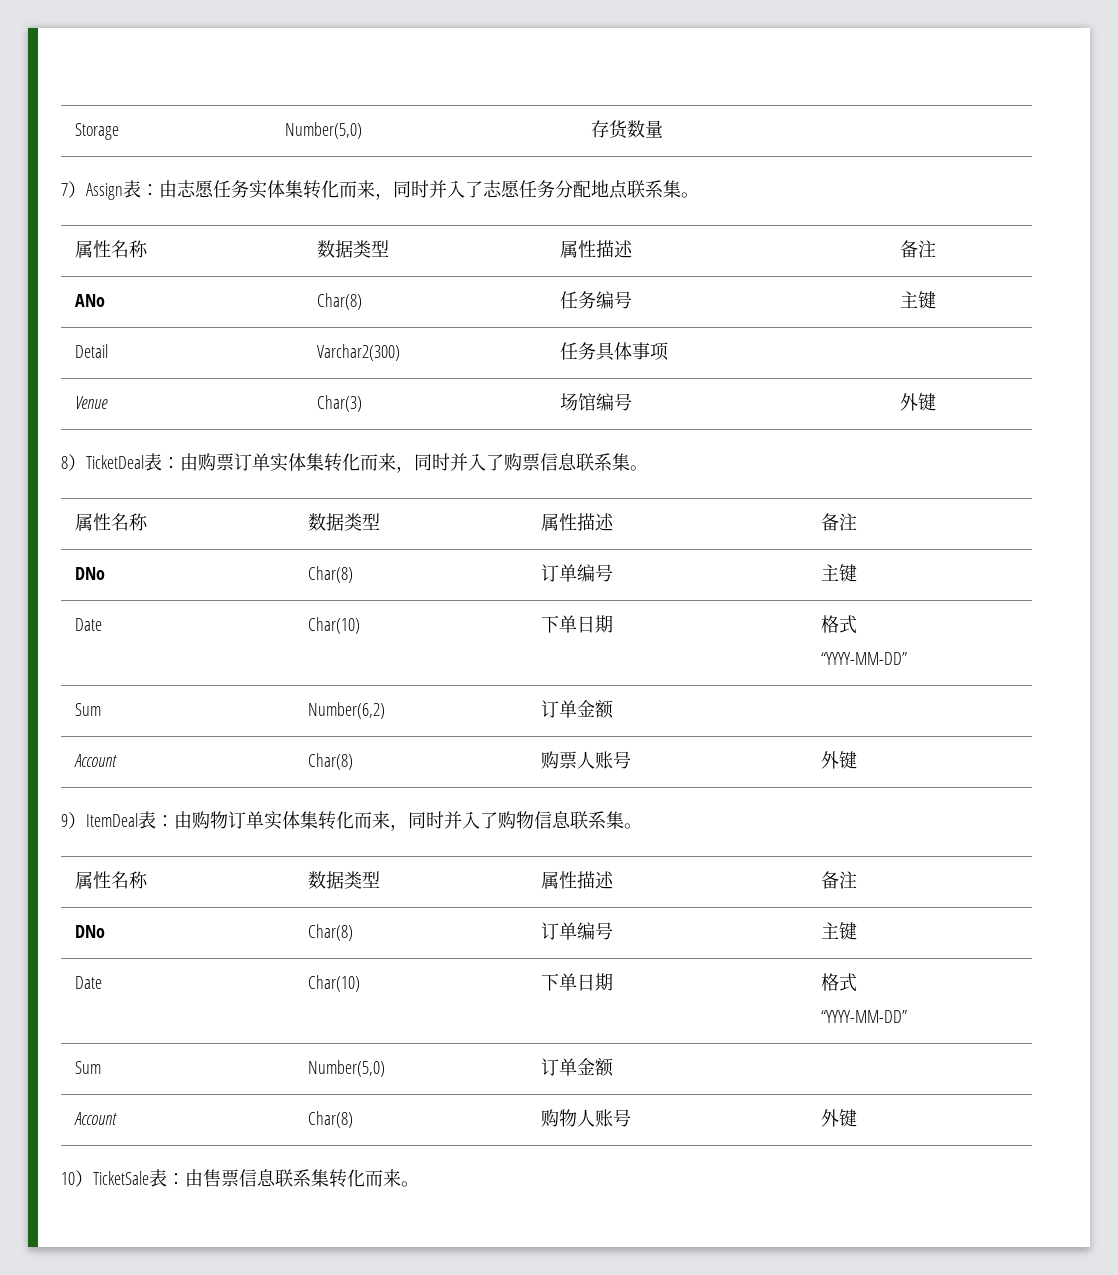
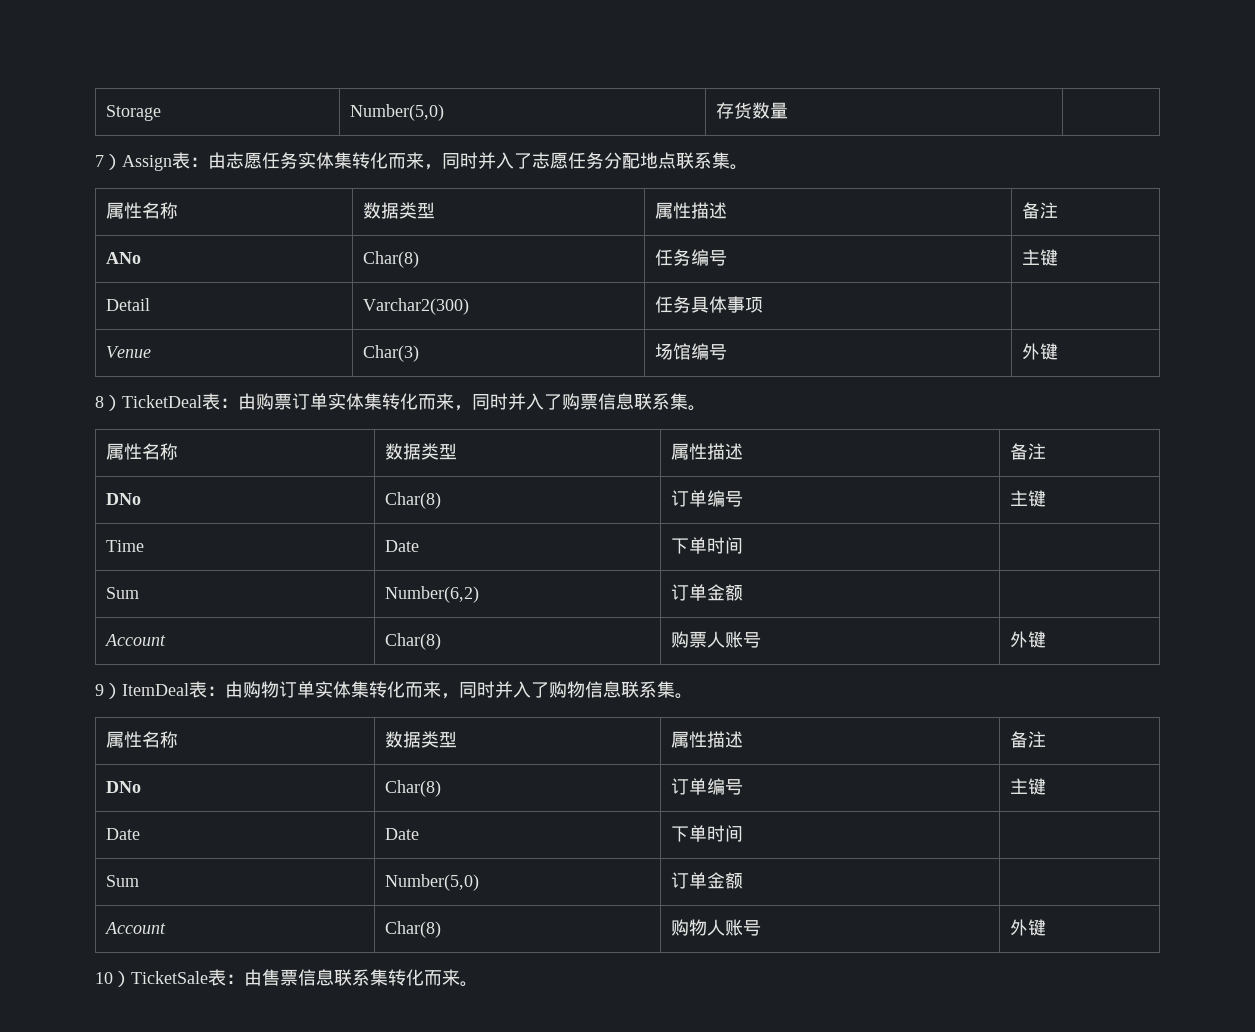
[75,618,103,631] [308,617,361,634] [541,615,614,633] [821,615,858,634] [821,652,908,665] Date | Char(10) | 下单日期 | 格式 // “YYYY-MM-DD” -> [105,540,144,552] [384,540,419,552] [670,537,743,554] Time | Date | 下单时间 |
[308,975,361,992] [541,973,614,991] [821,973,858,992] [821,1010,908,1023] Char(10) | 下单日期 | 格式 // “YYYY-MM-DD” -> [384,828,419,840] [670,825,743,842] Date | 下单时间 |

